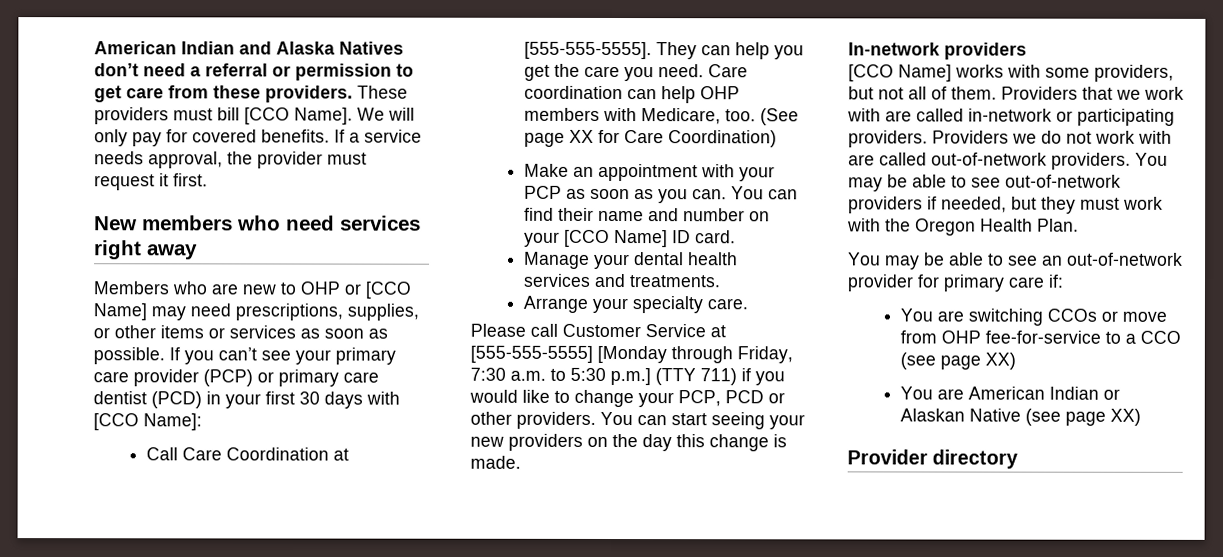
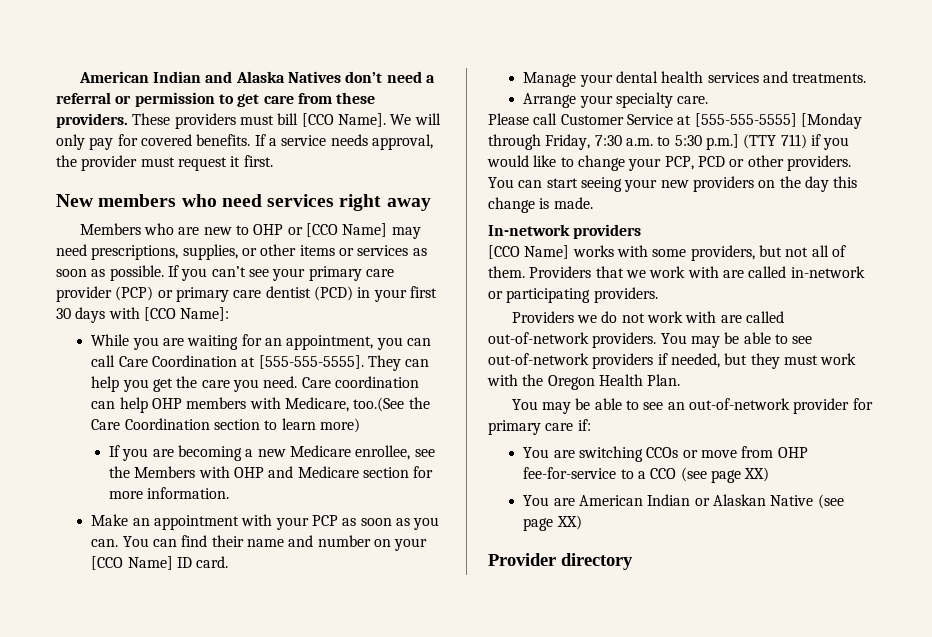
[145,447,178,461] Call -> [91,334,431,350] [91,355,116,367] While you are waiting for an appointment, you can call
[724,108,799,126] [523,129,777,148] too. (See page XX for Care Coordination) -> [353,397,430,412] [91,418,360,433] [108,445,435,461] [108,466,434,478] [108,487,230,499] too.(See the Care Coordination section to learn more) // If you are becoming a new Medicare enrollee, see the Members with OHP and Medicare section for more information.
(928, 139) none -> (658, 295) //

